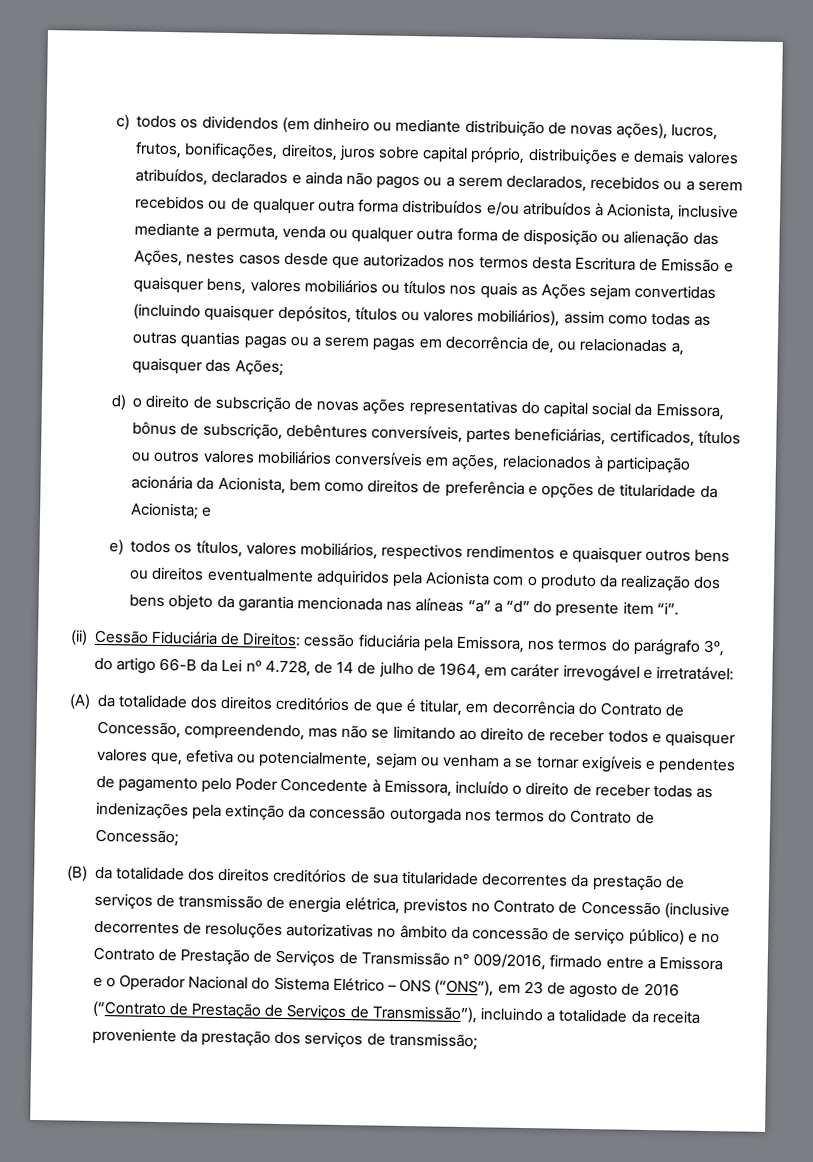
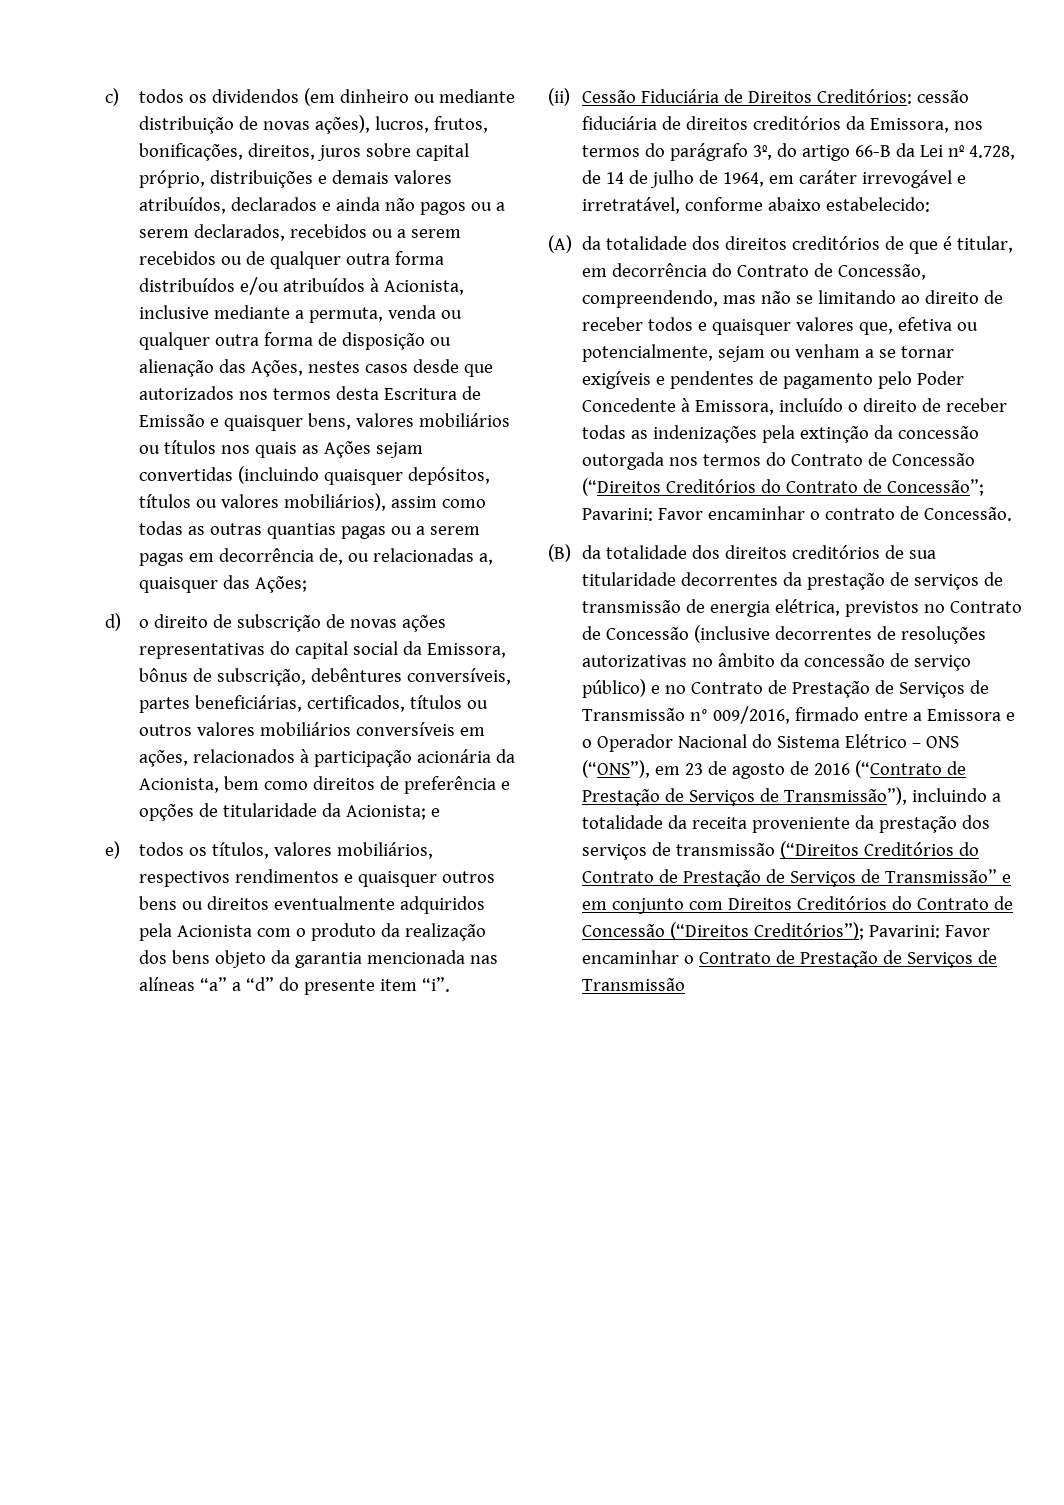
[242,632,454,652] Direitos: cessão fiduciária pela -> [747,89,969,104] [581,116,865,130] Direitos Creditórios: cessão fiduciária de direitos creditórios da
[655,666,734,681] irretratável: -> [581,197,930,214] irretratável, conforme abaixo estabelecido:
[94,828,179,847] Concessão; -> [891,453,975,466] [581,478,984,496] [581,506,1012,521] Concessão (“Direitos Creditórios do Contrato de Concessão”; Pavarini: Favor encaminhar o contrato de Concessão.
[388,1032,478,1051] transmissão; -> [675,841,979,859] [581,869,1011,887] [581,896,1013,914] [581,922,990,940] [581,950,997,968] [581,978,685,991] transmissão (“Direitos Creditórios do Contrato de Prestação de Serviços de Transmissão” e em conjunto com Direitos Creditórios do Contrato de Concessão (“Direitos Creditórios”); Pavarini: Favor encaminhar o Contrato de Prestação de Serviços de Transmissão

